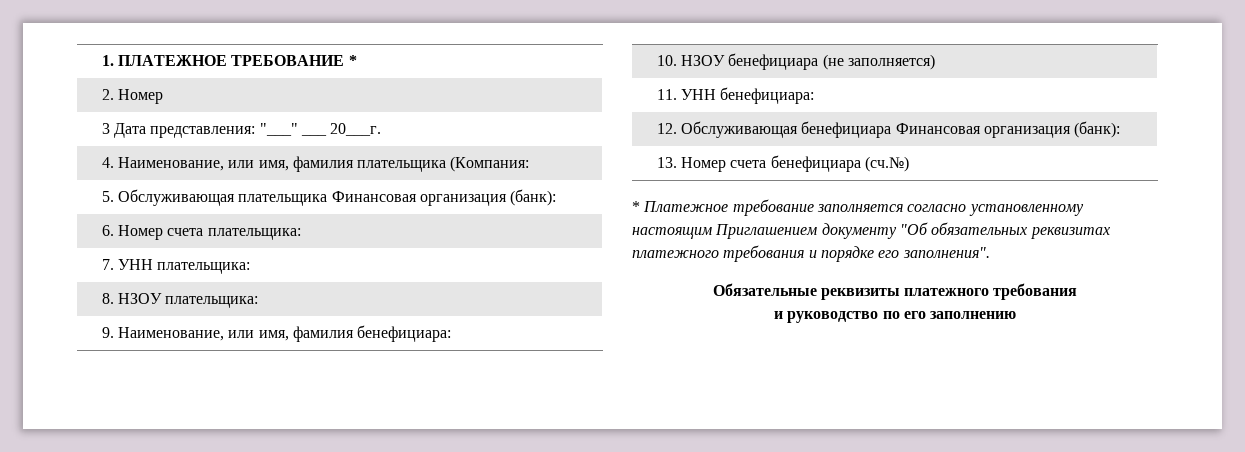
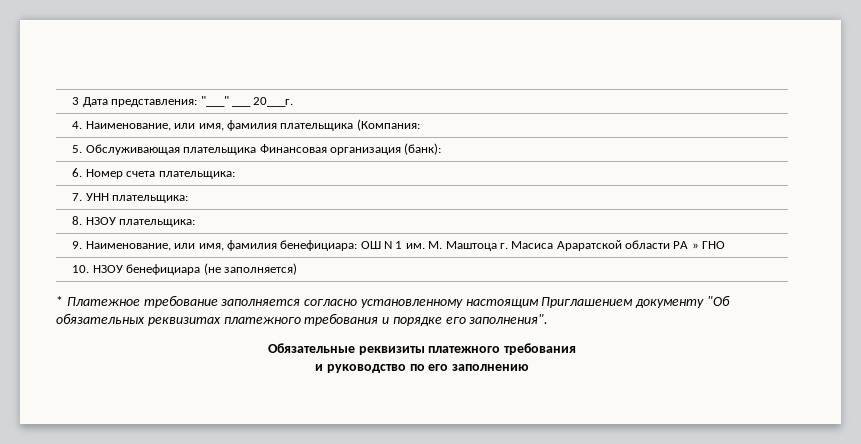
[101,55,357,66] [101,89,163,104] 1. ПЛАТЕЖНОЕ ТРЕБОВАНИЕ * // 2. Номер // -> (72, 101) none
(452, 333) none -> [360,240,726,251] ОШ N 1 им. М. Маштоца г. Масиса Араратской области РА » ГНО
[656,87,815,104] [656,121,1121,138] [656,155,909,172] // 11. УНН бенефициара: // 12. Обслуживающая бенефициара Финансовая организация (банк): // 13. Номер счета бенефициара (сч.№) -> (297, 269) none

